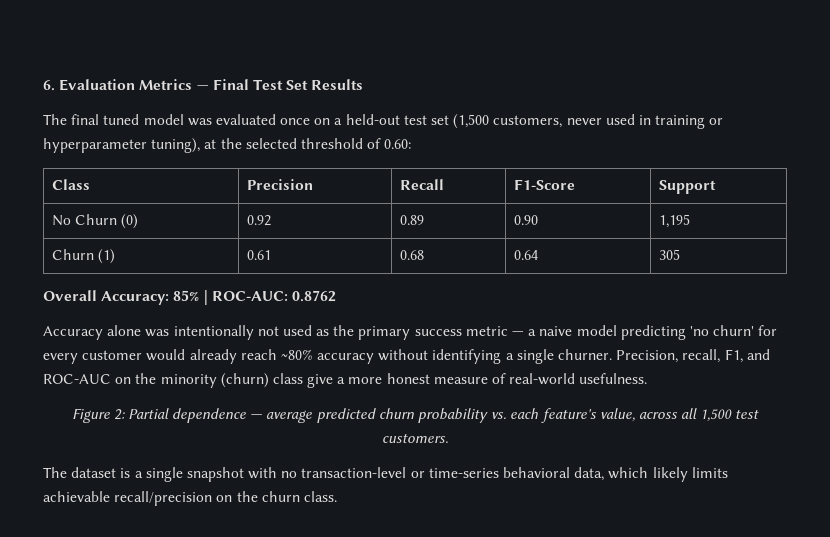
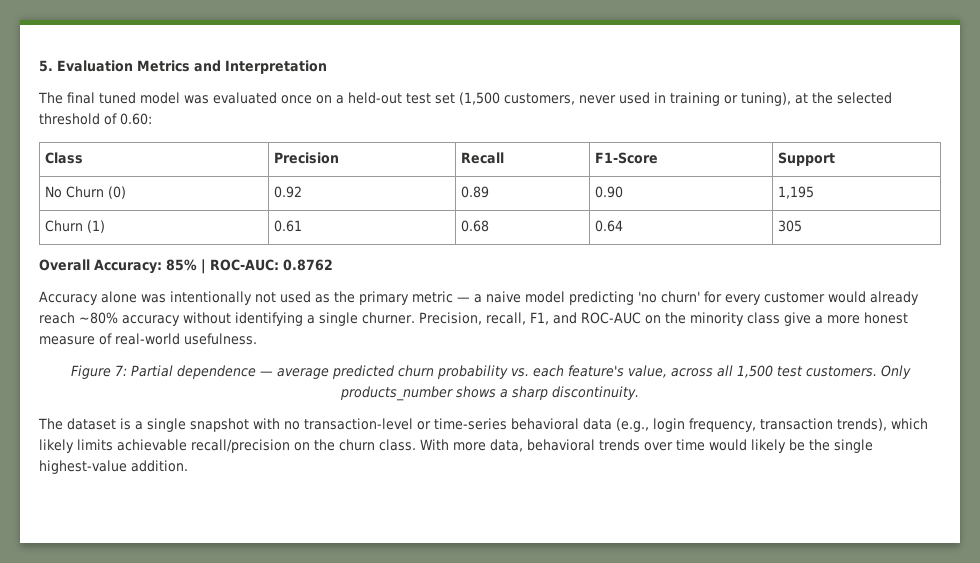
[43,80,55,91] 6. -> [39,60,53,72] 5.
[196,79,364,90] — Final Test Set Results -> [194,60,327,74] and Interpretation
[43,138,147,153] hyperparameter -> (738, 99) none
[414,329,462,336] success -> (409, 298) none
[220,373,269,388] (churn) -> (744, 319) none
[113,409,125,420] 2: -> [114,365,127,376] 7:
(448, 438) none -> [880,365,911,379] [340,386,640,401] Only products_number shows a sharp discontinuity.
[574,467,605,481] data, -> [583,418,887,432] data (e.g., login frequency, transaction trends),
(337, 496) none -> [420,439,873,453] [39,460,188,474] With more data, behavioral trends over time would likely be the single highest-value addition.

